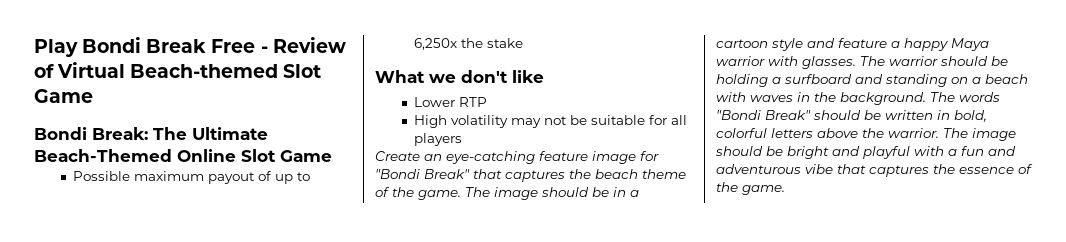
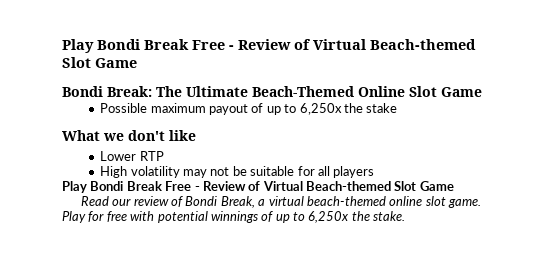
[375,151,659,164] [375,169,686,182] [375,187,639,200] [716,38,989,51] [716,56,1008,69] [716,74,1028,87] [716,92,1000,105] [716,110,987,122] [716,128,1016,141] [715,146,1016,159] [716,164,1033,177] [716,182,785,195] Create an eye-catching feature image for "Bondi Break" that captures the beach theme of the game. The image should be in a cartoon style and feature a happy Maya warrior with glasses. The warrior should be holding a surfboard and standing on a beach with waves in the background. The words "Bondi Break" should be written in bold, colorful letters above the warrior. The image should be bright and playful with a fun and adventurous vibe that captures the essence of the game. -> [62,181,454,193] [80,196,482,208] [62,211,406,223] Play Bondi Break Free - Review of Virtual Beach-themed Slot Game // Read our review of Bondi Break, a virtual beach-themed online slot game. Play for free with potential winnings of up to 6,250x the stake.

